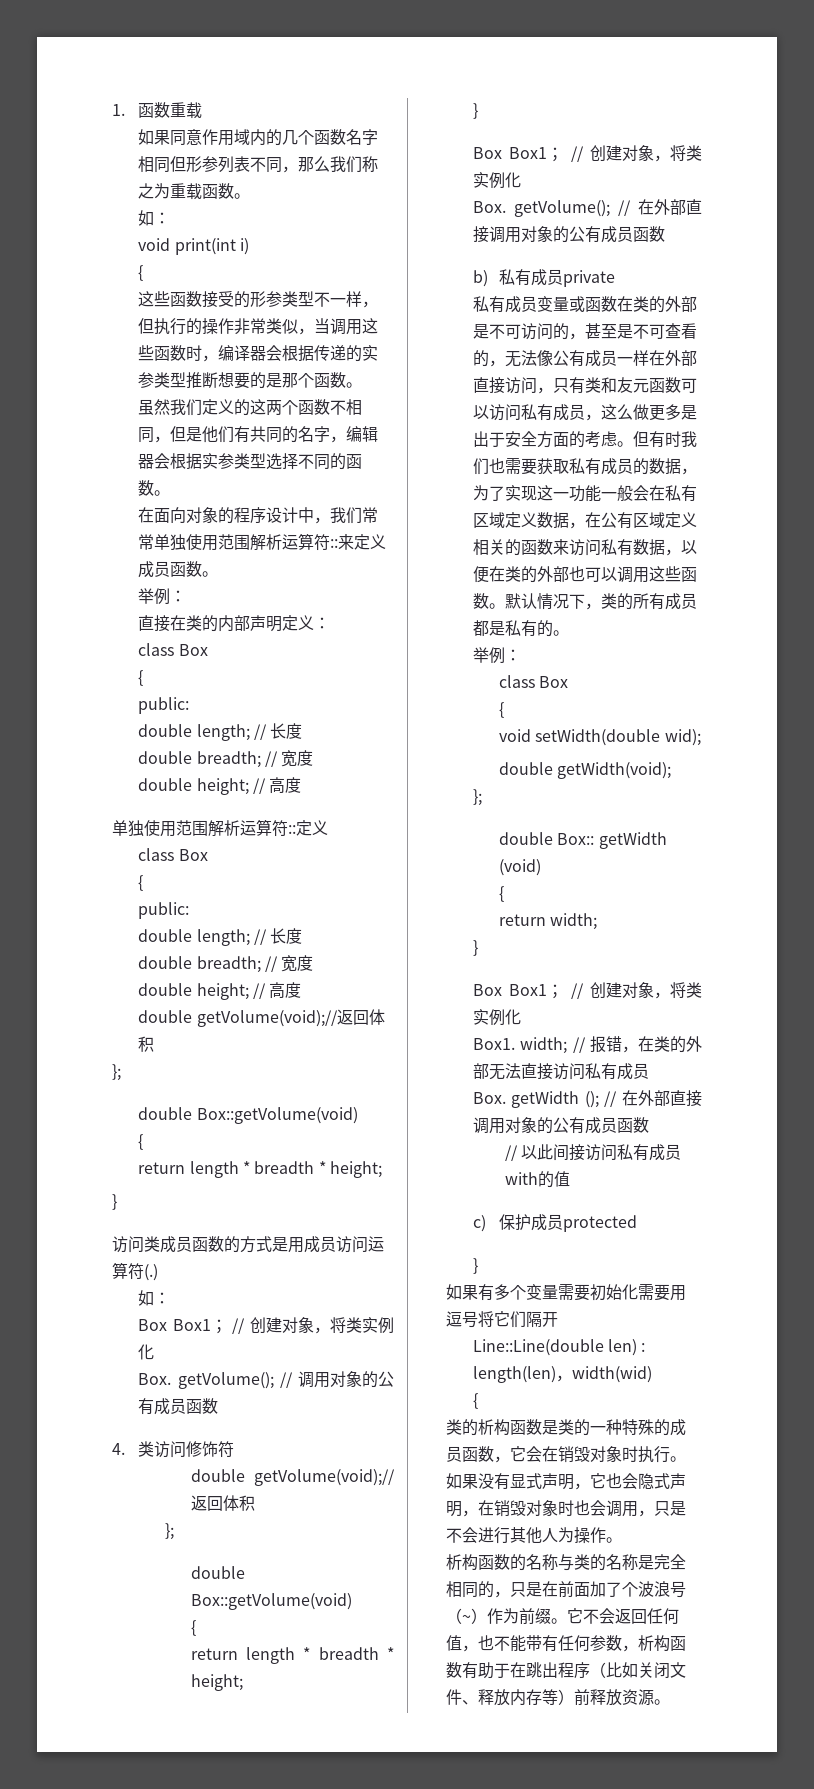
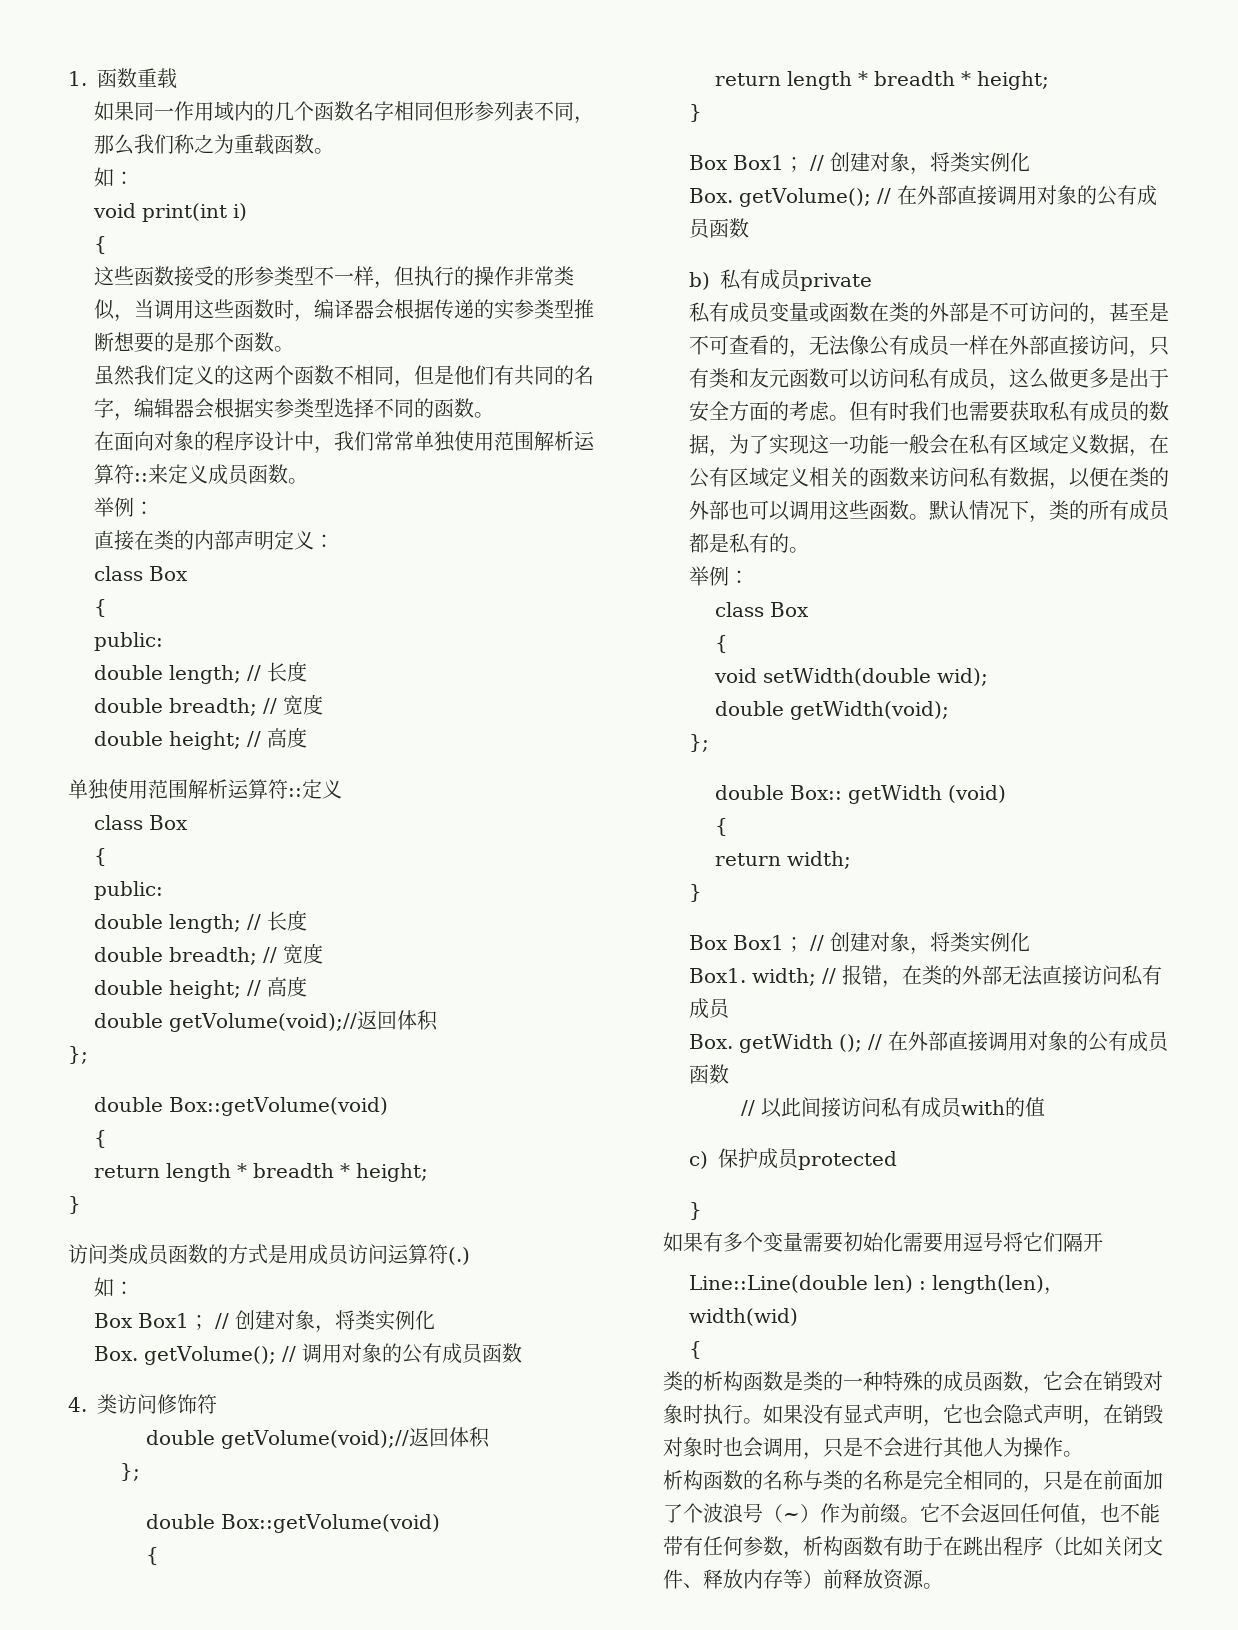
[186,129,203,145] 意 -> [154,108,175,119] 一

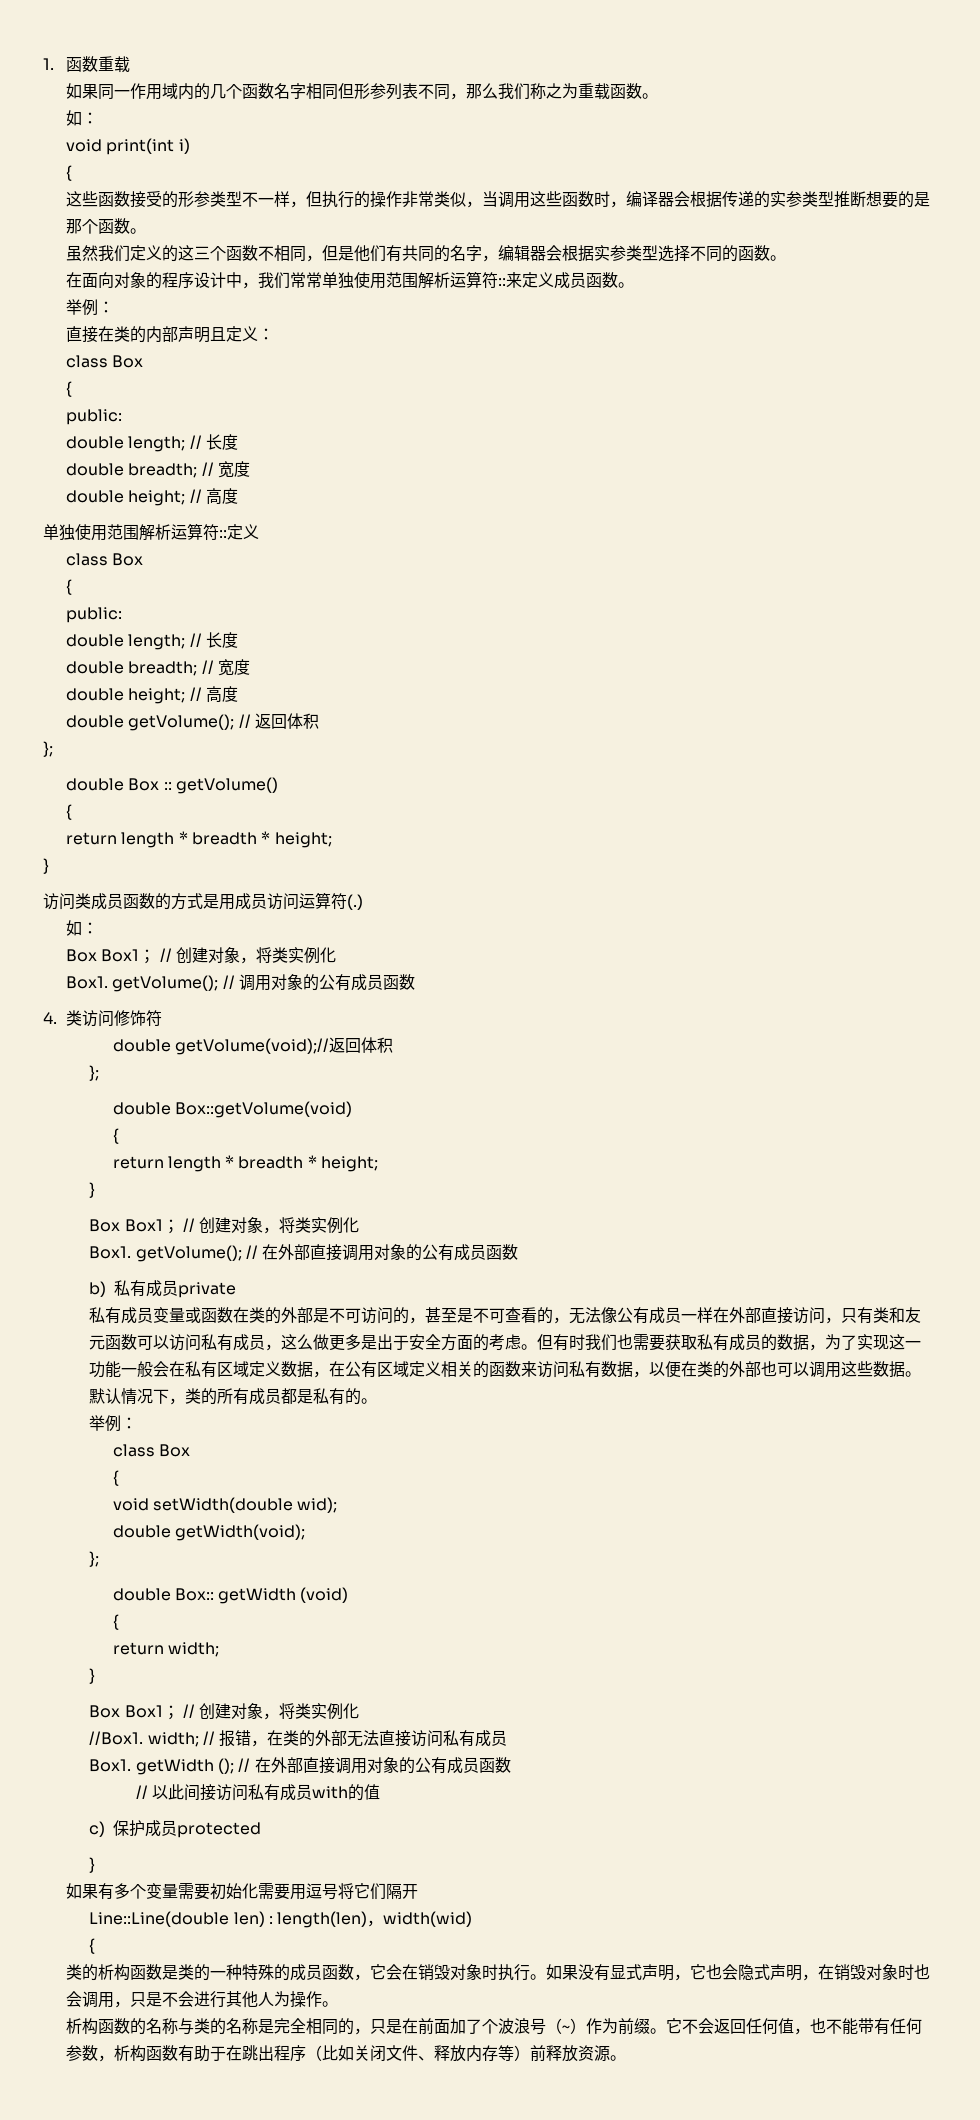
[254,365,275,385] 两 -> [194,246,211,260] 三
(275, 540) none -> [210,327,227,341] 且
[169,1010,438,1032] [68,1046,88,1064] [94,1097,389,1116] getVolume(void);//返回体积 // }; // double Box::getVolume(void) -> [128,713,320,731] [43,741,53,757] [66,777,279,794] getVolume(); // 返回体积 // }; // double Box :: getVolume()
[94,1346,139,1361] Box. -> [66,976,109,989] Box1.
[689,188,734,203] Box. -> [89,1246,132,1259] Box1.
[869,500,910,520] 函数 -> [873,1361,906,1378] 数据
[689,968,747,983] Box1. -> [89,1731,144,1745] //Box1.
[689,1034,734,1049] Box. -> [89,1759,132,1772] Box1.

